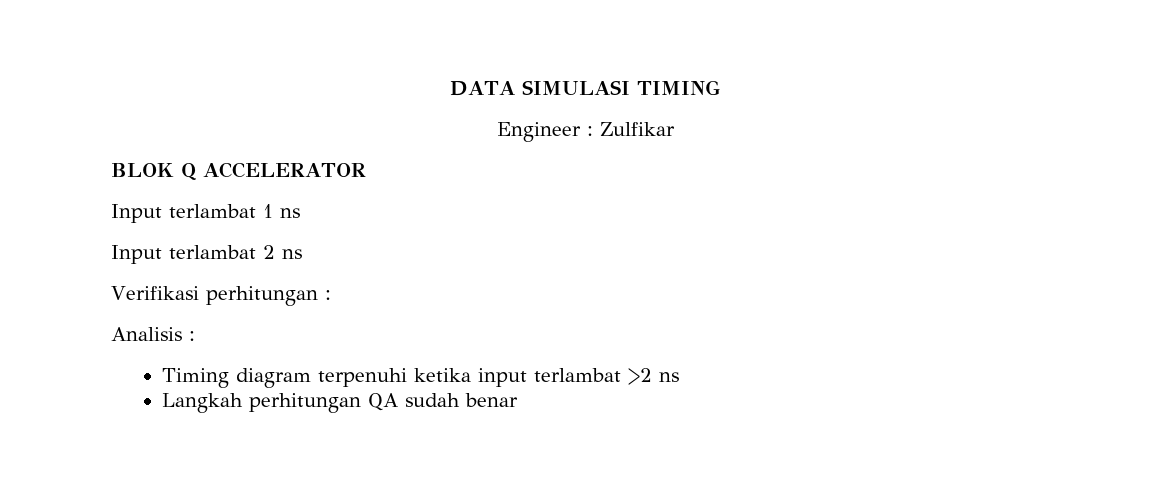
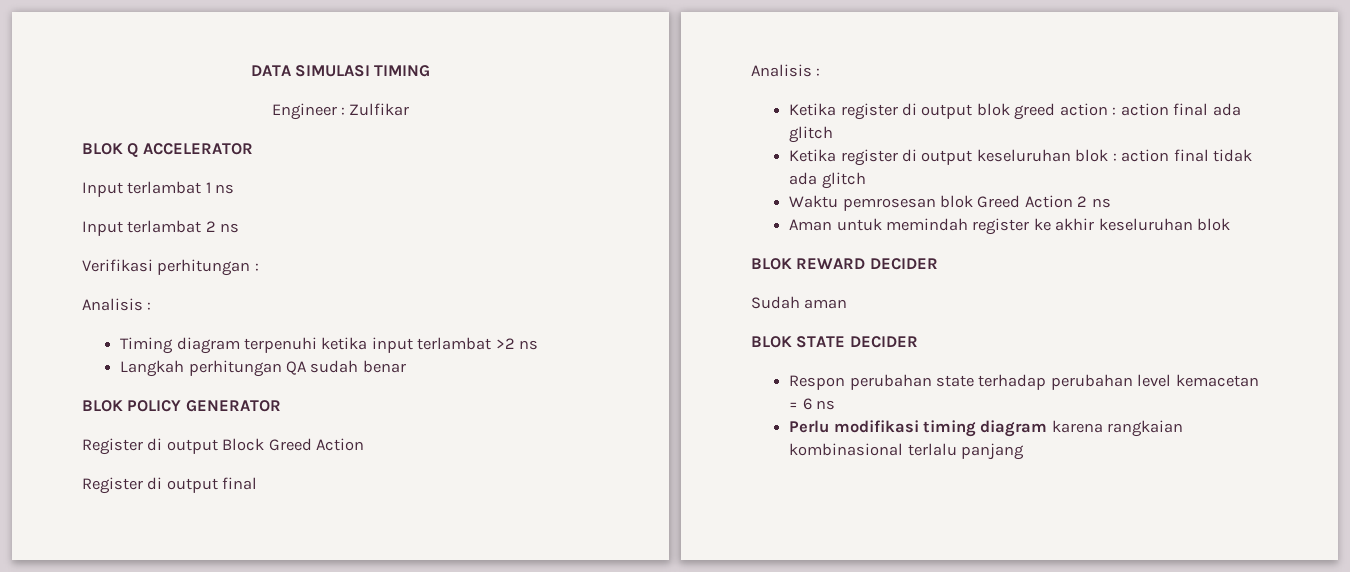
(519, 400) none -> [82,400,281,412] [82,438,365,455] [82,477,258,494] [751,64,821,77] [789,103,1241,120] [789,126,834,143] [789,149,1253,166] [789,172,866,189] [789,195,1111,211] [789,218,1231,235] [751,258,938,270] [751,296,848,309] [751,336,918,348] [789,374,1259,390] [789,398,836,410] [789,420,1184,437] [789,443,1025,460] // BLOK POLICY GENERATOR // Register di output Block Greed Action // Register di output final // Analisis : // Ketika register di output blok greed action : action final ada glitch // Ketika register di output keseluruhan blok : action final tidak ada glitch // Waktu pemrosesan blok Greed Action 2 ns // Aman untuk memindah register ke akhir keseluruhan blok // BLOK REWARD DECIDER // Sudah aman // BLOK STATE DECIDER // Respon perubahan state terhadap perubahan level kemacetan = 6 ns // Perlu modifikasi timing diagram karena rangkaian kombinasional terlalu panjang

